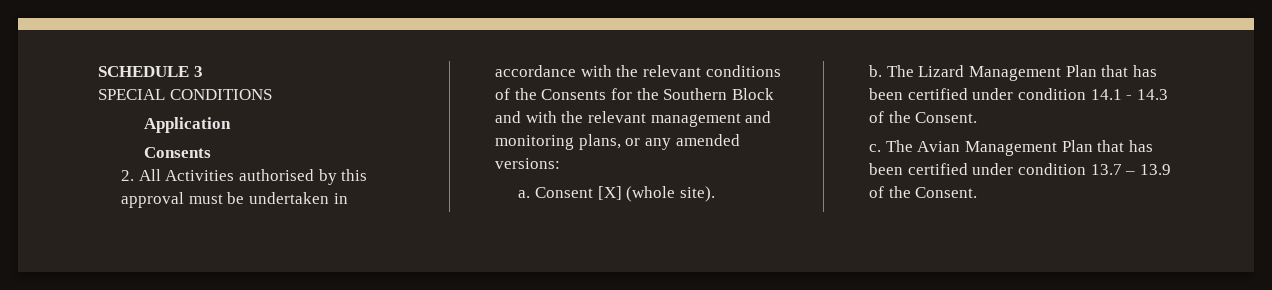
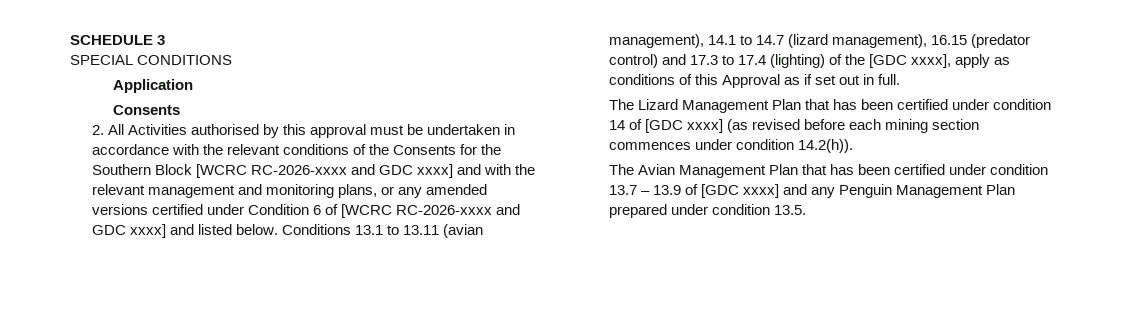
(774, 94) none -> [195,164,453,178] [WCRC RC-2026-xxxx and GDC xxxx]
[495,158,561,169] [518,186,715,202] [869,65,883,77] versions: // a. Consent [X] (whole site). // b. -> [91,204,521,218] [91,224,484,238] [608,34,1031,48] [608,54,1011,68] [608,74,901,88] versions certified under Condition 6 of [WCRC RC-2026-xxxx and GDC xxxx] and listed below. Conditions 13.1 to 13.11 (avian management), 14.1 to 14.7 (lizard management), 16.15 (predator control) and 17.3 to 17.4 (lighting) of the [GDC xxxx], apply as conditions of this Approval as if set out in full. //
[1090,89,1168,100] [869,111,978,123] [869,144,882,152] 14.1 - 14.3 of the Consent. // c. -> [608,119,980,133] [608,139,853,153] 14 of [GDC xxxx] (as revised before each mining section commences under condition 14.2(h)). //
[888,186,978,198] the Consent. -> [700,184,1016,198] [608,204,806,218] [GDC xxxx] and any Penguin Management Plan prepared under condition 13.5.

